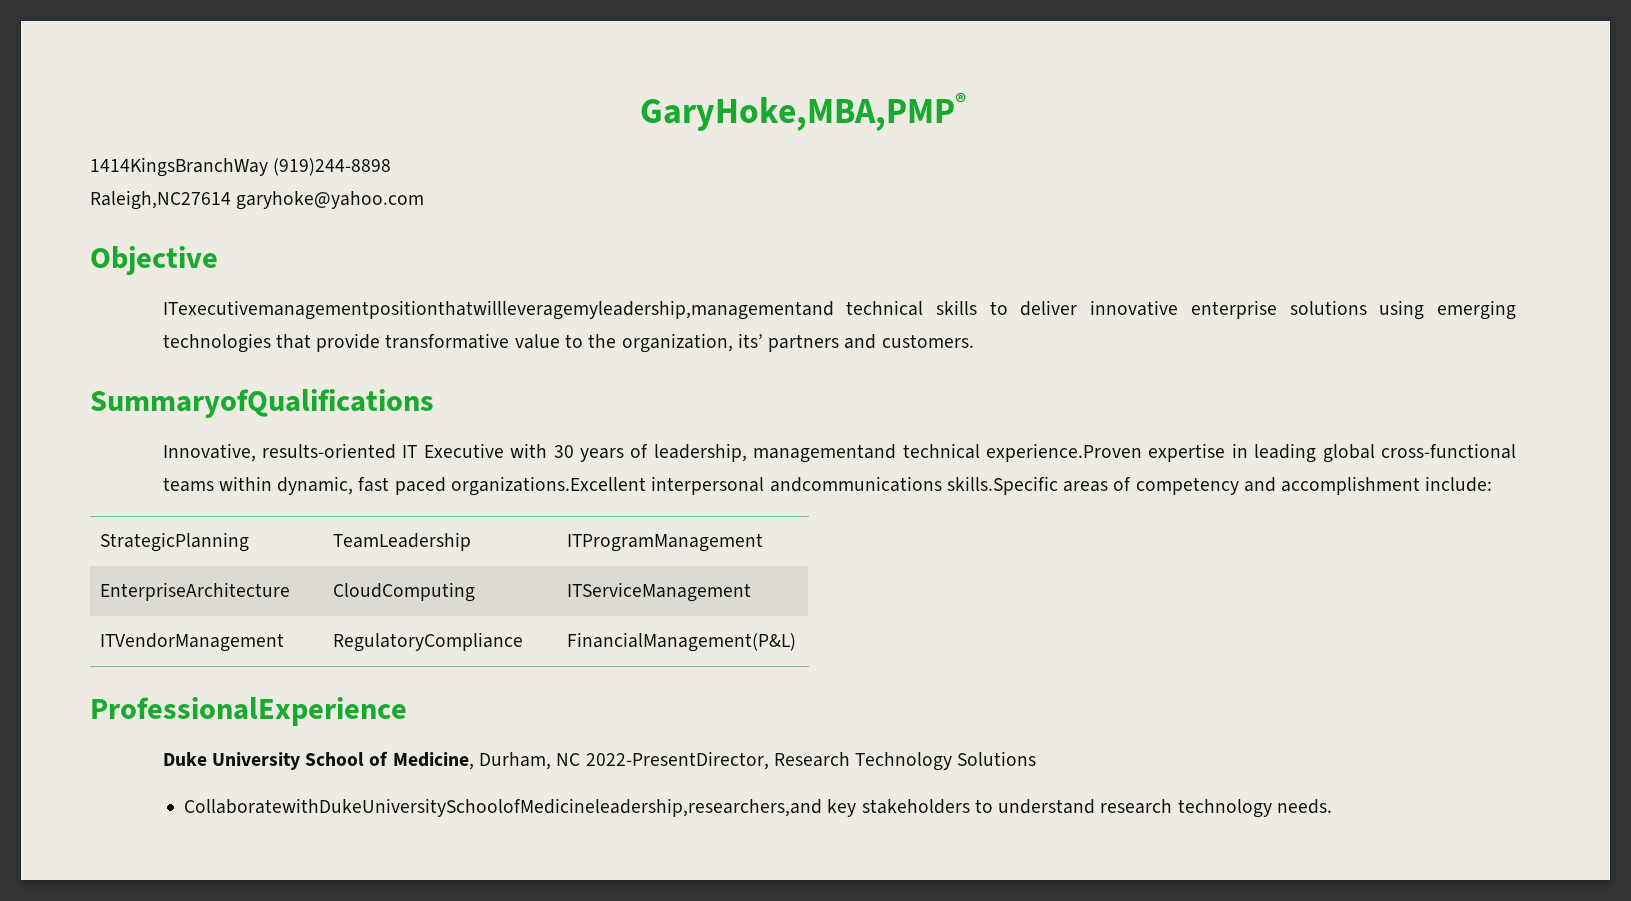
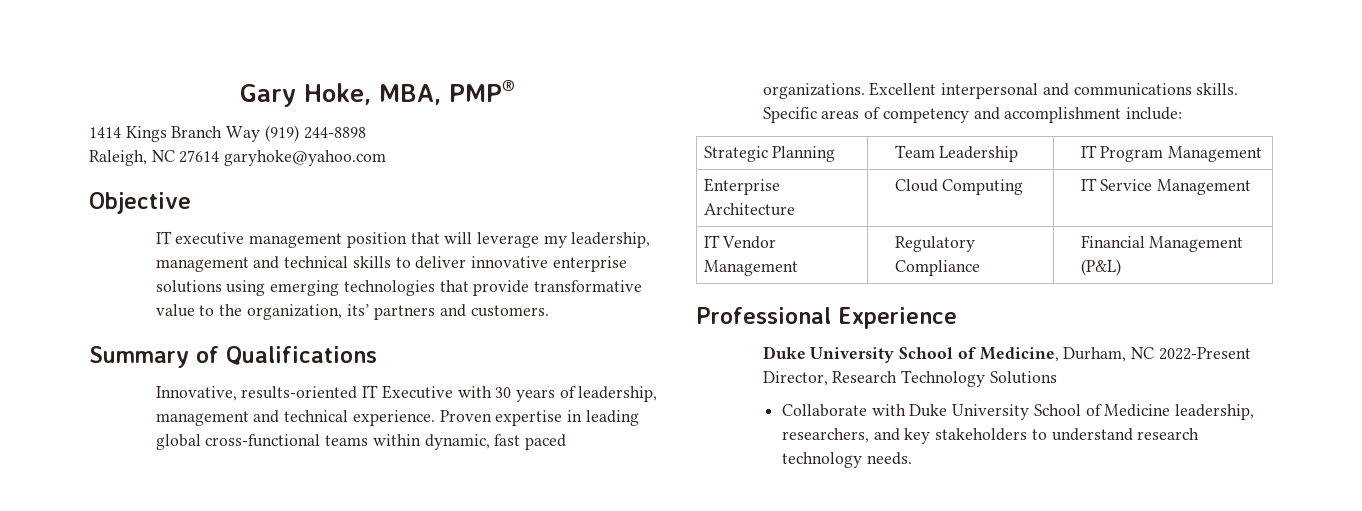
[640,92,966,131] [90,157,392,177] [90,190,425,210] [90,246,218,275] [162,300,834,320] GaryHoke,MBA,PMP® // 1414KingsBranchWay (919)244-8898 // Raleigh,NC27614 garyhoke@yahoo.com // Objective // ITexecutivemanagementpositionthatwillleveragemyleadership,managementand -> [240,80,515,107] [89,125,366,142] [89,150,387,166] [89,192,191,214] [155,231,651,248] [155,256,280,272] Gary Hoke, MBA, PMP® // 1414 Kings Branch Way (919) 244-8898 // Raleigh, NC 27614 garyhoke@yahoo.com // Objective // IT executive management position that will leverage my leadership, management and
[90,389,434,418] SummaryofQualifications -> [89,346,377,368] Summary of Qualifications
[753,443,1143,463] managementand technical experience.Proven -> [155,410,492,426] management and technical experience. Proven
[450,476,1058,496] organizations.Excellent interpersonal andcommunications skills.Specific -> [762,82,1239,99] [762,107,817,123] organizations. Excellent interpersonal and communications skills. Specific
[100,532,250,552] [333,532,472,551] [567,533,764,552] [100,582,291,601] [333,582,476,602] [567,582,752,602] [100,633,285,652] [333,632,524,652] [567,632,797,652] [90,697,407,726] StrategicPlanning | TeamLeadership | ITProgramManagement // EnterpriseArchitecture | CloudComputing | ITServiceManagement // ITVendorManagement | RegulatoryCompliance | FinancialManagement(P&L) // ProfessionalExperience -> [703,146,836,162] [894,145,1019,162] [1080,145,1263,162] [703,178,780,195] [703,203,795,216] [894,179,1024,195] [1080,178,1252,195] [703,235,777,249] [703,260,798,276] [894,236,975,252] [894,260,980,276] [1080,235,1244,252] [1080,259,1121,276] [696,307,957,329] Strategic Planning | Team Leadership | IT Program Management // Enterprise Architecture | Cloud Computing | IT Service Management // IT Vendor Management | Regulatory Compliance | Financial Management (P&L) // Professional Experience
[585,751,769,770] 2022-PresentDirector, -> [1158,347,1251,360] [762,371,828,386] 2022-Present Director,
[184,798,823,817] CollaboratewithDukeUniversitySchoolofMedicineleadership,researchers,and -> [781,404,1254,420] [781,428,900,443] Collaborate with Duke University School of Medicine leadership, researchers, and

